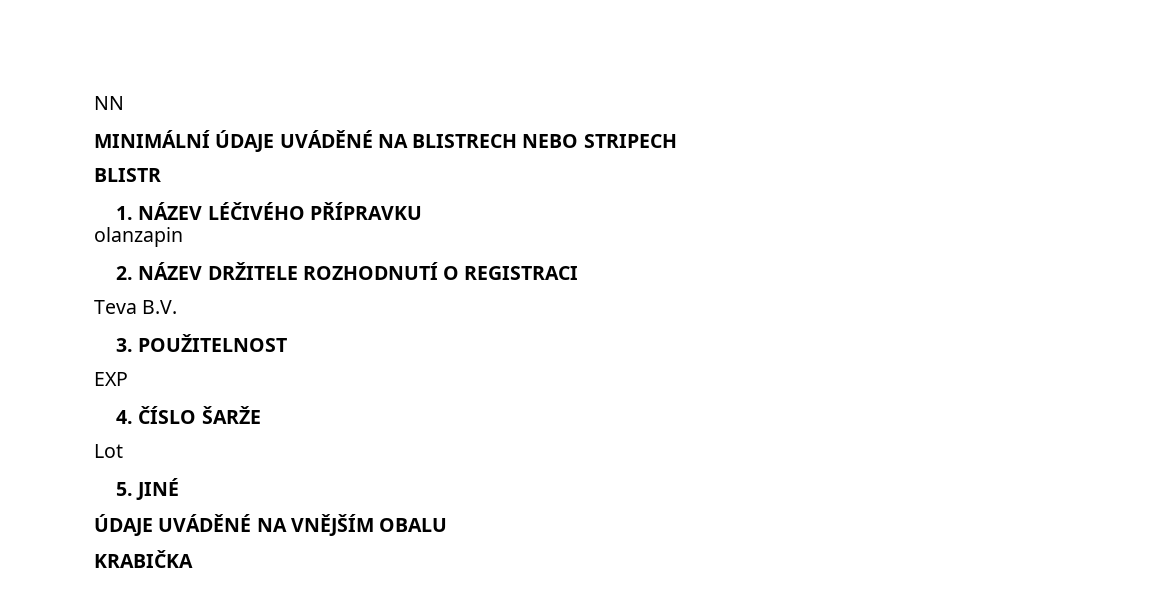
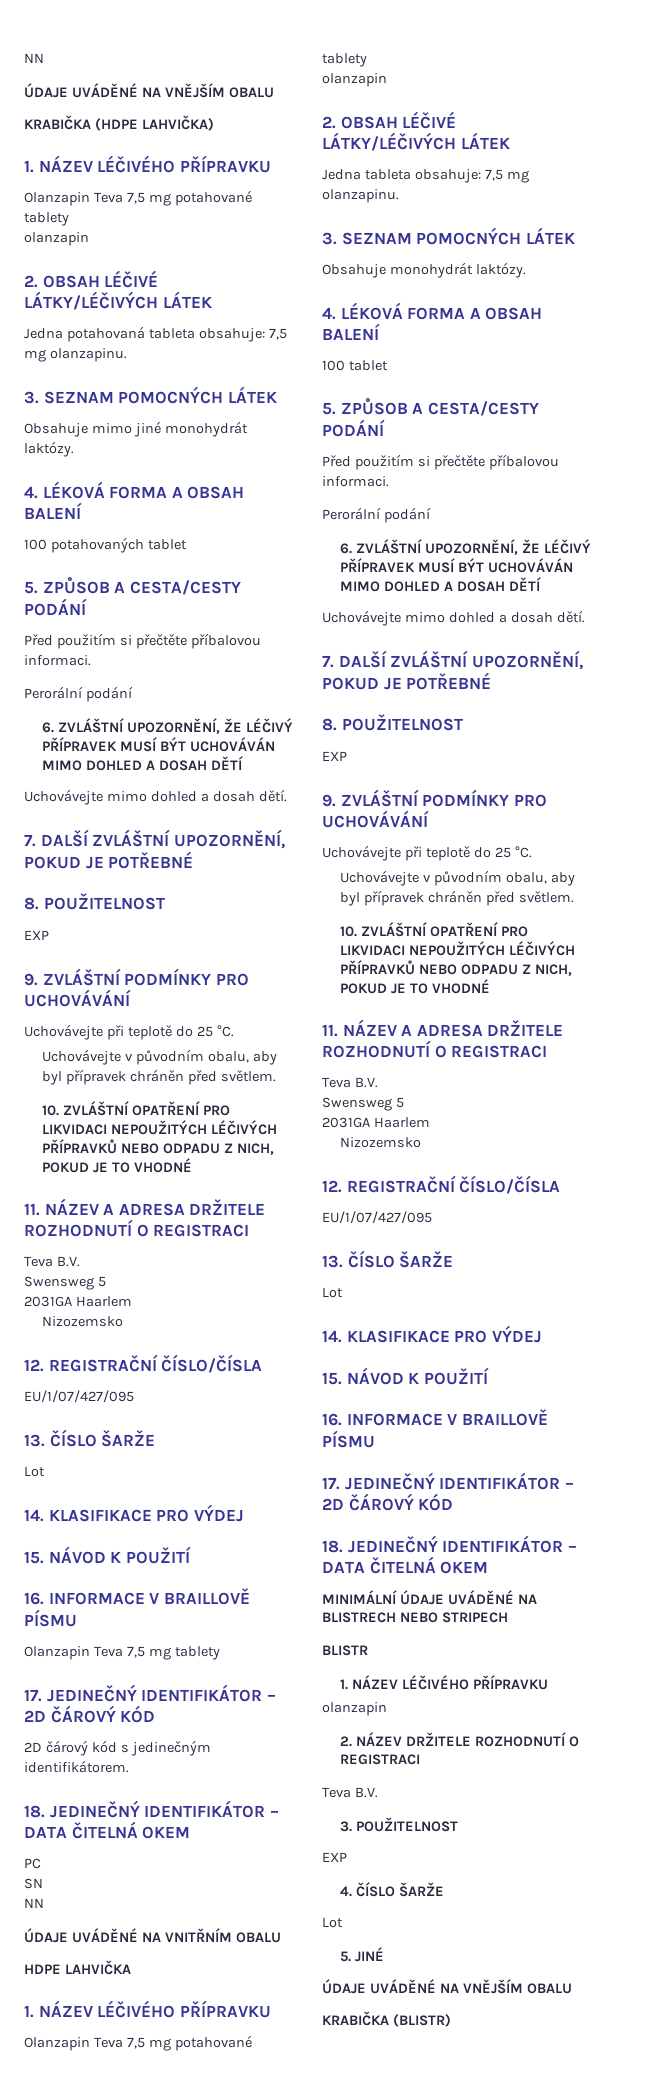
[94,96,124,110] NN -> [24,53,44,63] [24,83,274,98] [24,115,214,131] [24,155,271,173] [24,190,252,206] [24,212,69,226] [24,232,89,246] [24,270,159,288] [24,291,212,310] [24,326,287,342] [24,348,127,362] [24,386,277,404] [24,421,248,437] [24,441,74,457] [24,481,245,499] [24,502,82,519] [24,537,187,553] [24,577,241,595] [24,598,87,616] [24,633,261,649] [24,655,91,666] [24,686,133,702] [42,718,294,734] [42,737,276,752] [42,756,244,771] [24,789,287,805] [24,829,285,849] [24,851,194,869] [24,893,165,910] [24,930,49,940] [24,968,249,986] [24,989,131,1007] [24,1024,234,1040] [42,1049,278,1065] [42,1069,277,1085] [42,1101,231,1116] [42,1120,278,1135] [42,1139,275,1155] [42,1158,193,1173] [24,1198,266,1216] [24,1219,250,1237] [24,1256,80,1267] [24,1276,106,1290] [24,1296,132,1307] [42,1316,124,1327] [24,1354,263,1373] [24,1390,134,1403] [24,1429,156,1447] [24,1466,45,1477] [24,1504,244,1522] [24,1546,191,1564] [24,1588,250,1605] [24,1609,77,1627] [24,1646,220,1660] [24,1684,276,1702] [24,1705,156,1723] [24,1740,211,1756] [24,1760,129,1773] [24,1800,279,1818] [24,1821,191,1839] [24,1858,41,1869] [24,1878,43,1889] [24,1898,44,1908] [24,1928,281,1943] [24,1960,131,1975] [24,2000,271,2018] [24,2035,252,2051] [322,53,367,67] [322,73,387,87] [322,111,457,129] [322,132,510,151] [322,169,529,183] [322,189,399,203] [322,227,575,245] [322,262,526,278] [322,302,543,320] [322,323,380,340] [322,360,388,371] [322,398,539,416] [322,419,385,437] [322,454,559,470] [322,476,389,487] [322,507,431,523] [340,539,592,555] [340,558,574,573] [340,577,542,592] [322,610,585,626] [322,650,583,670] [322,672,492,690] [322,714,463,731] [322,751,347,761] [322,789,547,807] [322,810,429,828] [322,845,532,861] [340,870,576,886] [340,890,575,906] [340,922,529,937] [340,941,576,956] [340,960,573,976] [340,979,491,994] [322,1019,564,1037] [322,1040,548,1058] [322,1077,378,1088] [322,1097,404,1111] [322,1117,430,1128] [340,1137,422,1148] [322,1175,561,1194] [322,1211,432,1224] [322,1250,454,1268] [322,1287,343,1298] [322,1325,542,1343] [322,1367,489,1385] [322,1409,548,1426] [322,1430,375,1448] [322,1472,574,1490] [322,1493,454,1511] [322,1535,577,1553] [322,1556,489,1574] NN // ÚDAJE UVÁDĚNÉ NA VNĚJŠÍM OBALU // KRABIČKA (HDPE LAHVIČKA) // 1. NÁZEV LÉČIVÉHO PŘÍPRAVKU // Olanzapin Teva 7,5 mg potahované tablety // olanzapin // 2. OBSAH LÉČIVÉ LÁTKY/LÉČIVÝCH LÁTEK // Jedna potahovaná tableta obsahuje: 7,5 mg olanzapinu. // 3. SEZNAM POMOCNÝCH LÁTEK // Obsahuje mimo jiné monohydrát laktózy. // 4. LÉKOVÁ FORMA A OBSAH BALENÍ // 100 potahovaných tablet // 5. ZPŮSOB A CESTA/CESTY PODÁNÍ // Před použitím si přečtěte příbalovou informaci. // Perorální podání // 6. ZVLÁŠTNÍ UPOZORNĚNÍ, ŽE LÉČIVÝ PŘÍPRAVEK MUSÍ BÝT UCHOVÁVÁN MIMO DOHLED A DOSAH DĚTÍ // Uchovávejte mimo dohled a dosah dětí. // 7. DALŠÍ ZVLÁŠTNÍ UPOZORNĚNÍ, POKUD JE POTŘEBNÉ // 8. POUŽITELNOST // EXP // 9. ZVLÁŠTNÍ PODMÍNKY PRO UCHOVÁVÁNÍ // Uchovávejte při teplotě do 25 °C. // Uchovávejte v původním obalu, aby byl přípravek chráněn před světlem. // 10. ZVLÁŠTNÍ OPATŘENÍ PRO LIKVIDACI NEPOUŽITÝCH LÉČIVÝCH PŘÍPRAVKŮ NEBO ODPADU Z NICH, POKUD JE TO VHODNÉ // 11. NÁZEV A ADRESA DRŽITELE ROZHODNUTÍ O REGISTRACI // Teva B.V. // Swensweg 5 // 2031GA Haarlem // Nizozemsko // 12. REGISTRAČNÍ ČÍSLO/ČÍSLA // EU/1/07/427/095 // 13. ČÍSLO ŠARŽE // Lot // 14. KLASIFIKACE PRO VÝDEJ // 15. NÁVOD K POUŽITÍ // 16. INFORMACE V BRAILLOVĚ PÍSMU // Olanzapin Teva 7,5 mg tablety // 17. JEDINEČNÝ IDENTIFIKÁTOR – 2D ČÁROVÝ KÓD // 2D čárový kód s jedinečným identifikátorem. // 18. JEDINEČNÝ IDENTIFIKÁTOR – DATA ČITELNÁ OKEM // PC // SN // NN // ÚDAJE UVÁDĚNÉ NA VNITŘNÍM OBALU // HDPE LAHVIČKA // 1. NÁZEV LÉČIVÉHO PŘÍPRAVKU // Olanzapin Teva 7,5 mg potahované tablety // olanzapin // 2. OBSAH LÉČIVÉ LÁTKY/LÉČIVÝCH LÁTEK // Jedna tableta obsahuje: 7,5 mg olanzapinu. // 3. SEZNAM POMOCNÝCH LÁTEK // Obsahuje monohydrát laktózy. // 4. LÉKOVÁ FORMA A OBSAH BALENÍ // 100 tablet // 5. ZPŮSOB A CESTA/CESTY PODÁNÍ // Před použitím si přečtěte příbalovou informaci. // Perorální podání // 6. ZVLÁŠTNÍ UPOZORNĚNÍ, ŽE LÉČIVÝ PŘÍPRAVEK MUSÍ BÝT UCHOVÁVÁN MIMO DOHLED A DOSAH DĚTÍ // Uchovávejte mimo dohled a dosah dětí. // 7. DALŠÍ ZVLÁŠTNÍ UPOZORNĚNÍ, POKUD JE POTŘEBNÉ // 8. POUŽITELNOST // EXP // 9. ZVLÁŠTNÍ PODMÍNKY PRO UCHOVÁVÁNÍ // Uchovávejte při teplotě do 25 °C. // Uchovávejte v původním obalu, aby byl přípravek chráněn před světlem. // 10. ZVLÁŠTNÍ OPATŘENÍ PRO LIKVIDACI NEPOUŽITÝCH LÉČIVÝCH PŘÍPRAVKŮ NEBO ODPADU Z NICH, POKUD JE TO VHODNÉ // 11. NÁZEV A ADRESA DRŽITELE ROZHODNUTÍ O REGISTRACI // Teva B.V. // Swensweg 5 // 2031GA Haarlem // Nizozemsko // 12. REGISTRAČNÍ ČÍSLO/ČÍSLA // EU/1/07/427/095 // 13. ČÍSLO ŠARŽE // Lot // 14. KLASIFIKACE PRO VÝDEJ // 15. NÁVOD K POUŽITÍ // 16. INFORMACE V BRAILLOVĚ PÍSMU // 17. JEDINEČNÝ IDENTIFIKÁTOR – 2D ČÁROVÝ KÓD // 18. JEDINEČNÝ IDENTIFIKÁTOR – DATA ČITELNÁ OKEM
(193, 559) none -> [392,2014,451,2027] (BLISTR)

